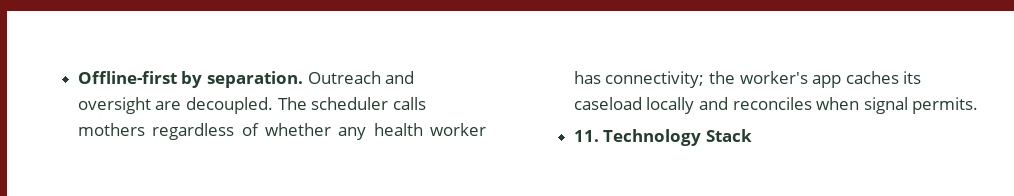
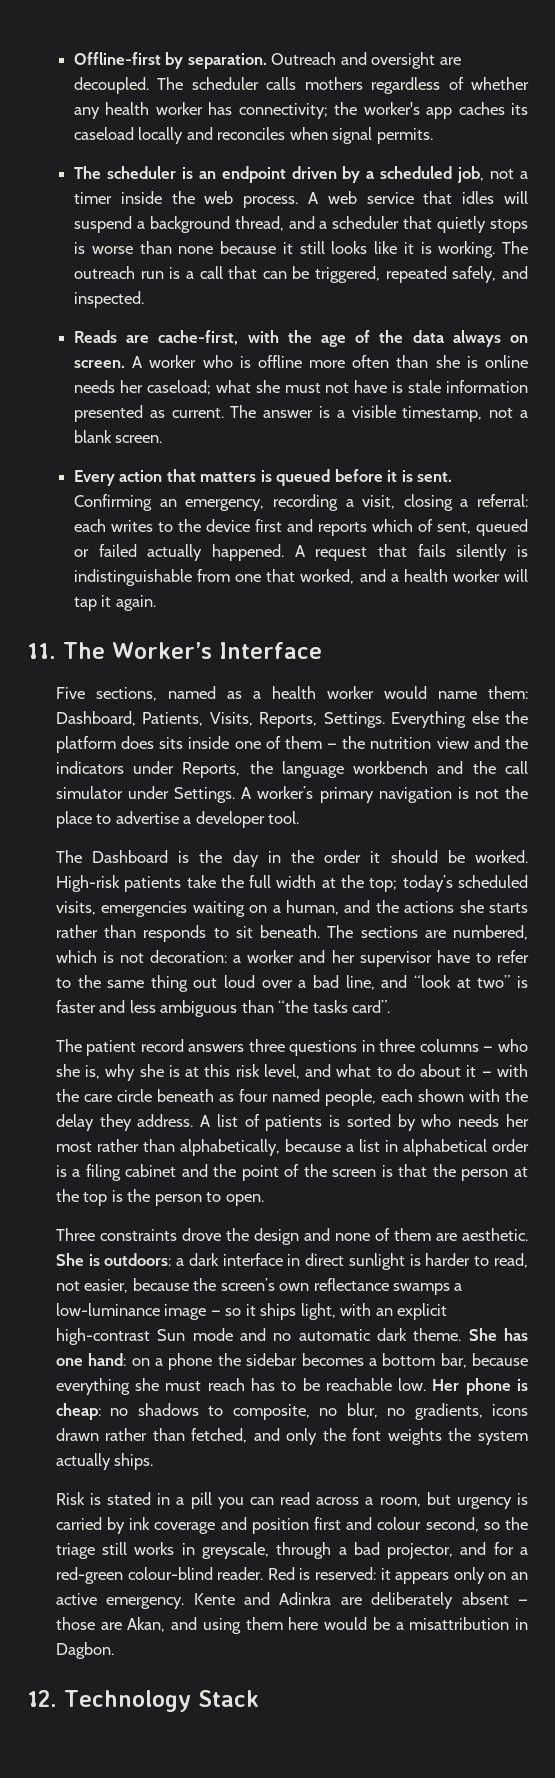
[573,130,599,142] 11. -> [74,166,528,183] [74,191,529,208] [74,216,528,233] [74,241,529,258] [74,266,529,283] [74,291,145,308] [74,330,528,347] [74,355,529,368] [74,380,528,395] [74,405,529,422] [74,430,163,443] [74,469,453,486] [74,494,529,511] [74,519,528,536] [74,544,528,561] [74,569,528,586] [74,595,156,611] [27,642,322,659] [55,686,528,701] [55,711,528,728] [55,736,529,753] [55,761,529,778] [55,786,528,803] [55,811,300,828] [55,850,529,867] [55,875,529,892] [55,900,528,917] [55,925,528,942] [55,950,529,967] [55,975,529,992] [55,1000,391,1017] [55,1039,528,1056] [55,1064,528,1081] [55,1089,528,1106] [55,1114,529,1131] [55,1139,529,1156] [55,1164,528,1181] [55,1189,264,1206] [55,1228,528,1245] [55,1253,528,1270] [55,1278,463,1295] [55,1303,447,1320] [55,1328,529,1345] [55,1353,528,1370] [55,1378,528,1395] [55,1403,528,1420] [55,1428,528,1445] [55,1453,154,1470] [55,1492,529,1509] [55,1517,529,1534] [55,1542,528,1559] [55,1567,528,1584] [55,1592,529,1609] [55,1617,529,1634] [55,1642,114,1659] [27,1690,57,1707] The scheduler is an endpoint driven by a scheduled job, not a timer inside the web process. A web service that idles will suspend a background thread, and a scheduler that quietly stops is worse than none because it still looks like it is working. The outreach run is a call that can be triggered, repeated safely, and inspected. // Reads are cache-first, with the age of the data always on screen. A worker who is offline more often than she is online needs her caseload; what she must not have is stale information presented as current. The answer is a visible timestamp, not a blank screen. // Every action that matters is queued before it is sent. Confirming an emergency, recording a visit, closing a referral: each writes to the device first and reports which of sent, queued or failed actually happened. A request that fails silently is indistinguishable from one that worked, and a health worker will tap it again. // 11. The Worker’s Interface // Five sections, named as a health worker would name them: Dashboard, Patients, Visits, Reports, Settings. Everything else the platform does sits inside one of them — the nutrition view and the indicators under Reports, the language workbench and the call simulator under Settings. A worker’s primary navigation is not the place to advertise a developer tool. // The Dashboard is the day in the order it should be worked. High-risk patients take the full width at the top; today’s scheduled visits, emergencies waiting on a human, and the actions she starts rather than responds to sit beneath. The sections are numbered, which is not decoration: a worker and her supervisor have to refer to the same thing out loud over a bad line, and “look at two” is faster and less ambiguous than “the tasks card”. // The patient record answers three questions in three columns — who she is, why she is at this risk level, and what to do about it — with the care circle beneath as four named people, each shown with the delay they address. A list of patients is sorted by who needs her most rather than alphabetically, because a list in alphabetical order is a filing cabinet and the point of the screen is that the person at the top is the person to open. // Three constraints drove the design and none of them are aesthetic. She is outdoors: a dark interface in direct sunlight is harder to read, not easier, because the screen’s own reflectance swamps a low-luminance image — so it ships light, with an explicit high-contrast Sun mode and no automatic dark theme. She has one hand: on a phone the sidebar becomes a bottom bar, because everything she must reach has to be reachable low. Her phone is cheap: no shadows to composite, no blur, no gradients, icons drawn rather than fetched, and only the font weights the system actually ships. // Risk is stated in a pill you can read across a room, but urgency is carried by ink coverage and position first and colour second, so the triage still works in greyscale, through a bad projector, and for a red-green colour-blind reader. Red is reserved: it appears only on an active emergency. Kente and Adinkra are deliberately absent — those are Akan, and using them here would be a misattribution in Dagbon. // 12.

